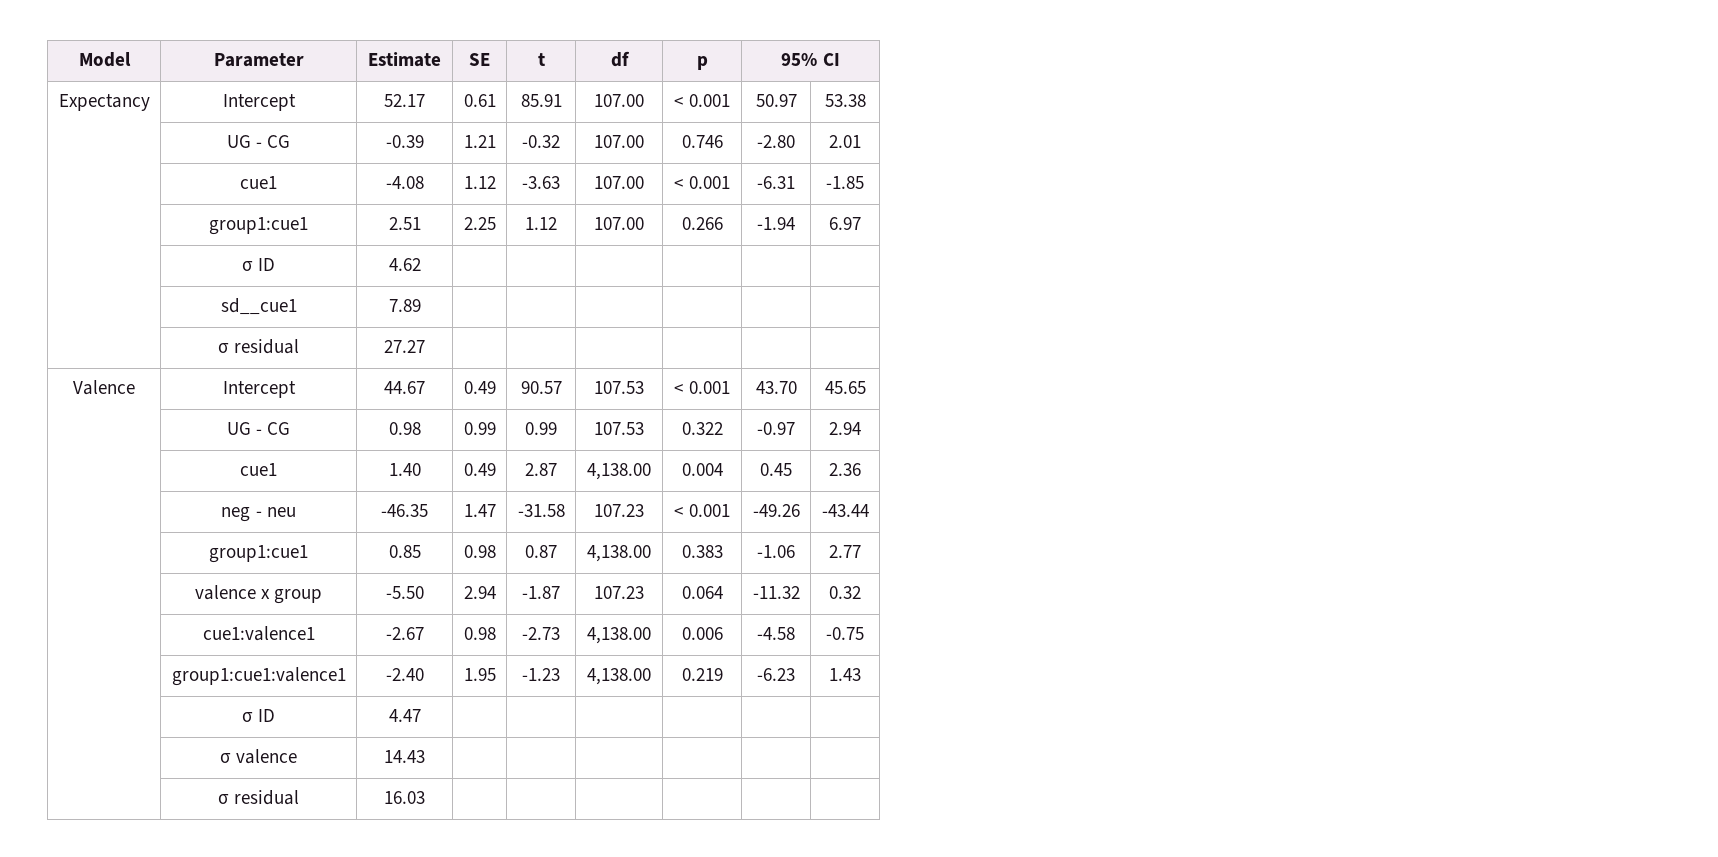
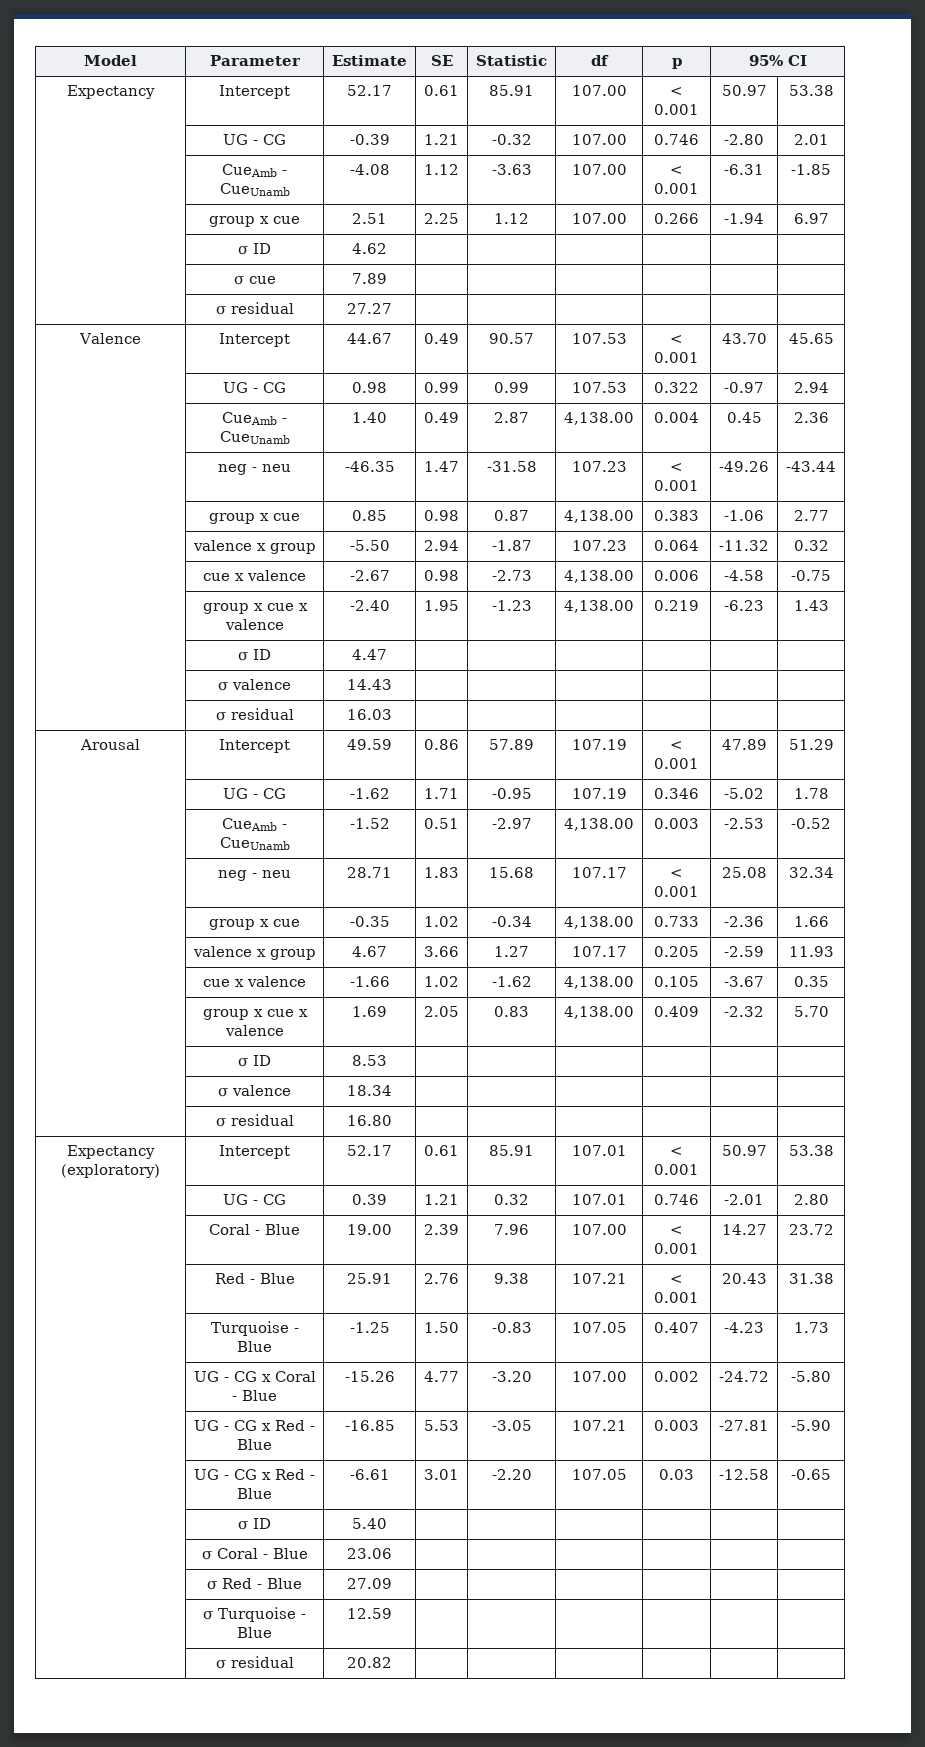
[537,53,545,66] t -> [476,55,547,66] Statistic
[240,176,277,189] cue1 -> [222,164,287,177] [219,183,290,196] CueAmb - CueUnamb
[209,217,308,235] group1:cue1 -> [209,216,300,227] group x cue
[220,298,297,315] sd__cue1 -> [233,276,276,285] σ cue
[240,463,277,476] cue1 -> [222,412,287,425] [219,431,290,444] CueAmb - CueUnamb
[209,545,308,563] group1:cue1 -> [209,513,300,524] group x cue
[202,626,315,641] cue1:valence1 -> [203,570,306,581] cue x valence
[171,667,346,686] group1:cue1:valence1 -> [202,603,308,614] [224,619,284,630] group x cue x valence
(425, 797) none -> [80,739,140,750] [219,739,290,753] [347,739,392,750] [424,739,459,750] [489,739,534,750] [571,739,627,750] [670,741,683,750] [654,758,699,769] [721,739,767,750] [788,739,834,750] [223,788,286,799] [349,788,390,799] [424,788,459,799] [491,788,532,799] [571,788,627,799] [654,788,699,799] [724,788,764,799] [793,788,829,799] [222,818,287,831] [219,837,290,850] [349,818,390,829] [424,818,459,829] [491,818,532,829] [564,818,634,831] [654,818,699,829] [724,818,764,829] [791,818,831,829] [218,870,291,881] [347,867,392,878] [424,867,459,878] [489,867,534,878] [571,867,627,878] [670,869,683,878] [654,886,699,897] [721,867,767,878] [788,867,834,878] [209,919,300,930] [349,916,390,927] [424,916,459,927] [491,916,532,927] [564,916,634,929] [654,916,699,927] [724,916,764,927] [793,916,829,927] [192,946,316,960] [352,946,387,957] [424,946,459,957] [494,946,529,957] [571,946,627,957] [654,946,699,957] [724,946,764,957] [788,946,834,957] [203,976,306,987] [349,976,390,987] [424,976,459,987] [491,976,532,987] [564,976,634,989] [654,976,699,987] [724,976,764,987] [793,976,829,987] [202,1009,308,1020] [224,1025,284,1036] [352,1006,387,1017] [424,1006,459,1017] [494,1006,529,1017] [564,1006,634,1019] [654,1006,699,1017] [724,1006,764,1017] [793,1006,829,1017] [238,1055,271,1067] [352,1055,387,1066] [218,1085,291,1097] [347,1085,392,1096] [215,1114,294,1127] [347,1115,392,1126] [67,1145,155,1159] [60,1164,160,1178] [219,1145,290,1159] [347,1145,392,1156] [424,1145,459,1156] [489,1145,534,1156] [571,1145,627,1156] [670,1147,683,1156] [654,1164,699,1175] [721,1145,767,1156] [788,1145,834,1156] [223,1194,286,1205] [352,1194,387,1205] [424,1194,459,1205] [494,1194,529,1205] [571,1194,627,1205] [654,1194,699,1205] [724,1194,764,1205] [793,1194,829,1205] [209,1224,300,1235] [347,1224,392,1235] [424,1224,459,1235] [494,1224,529,1235] [571,1224,627,1235] [670,1226,683,1235] [654,1243,699,1254] [721,1224,767,1235] [788,1224,834,1235] [214,1273,295,1284] [347,1273,392,1284] [424,1273,459,1284] [494,1273,529,1284] [571,1273,627,1284] [670,1275,683,1284] [654,1292,699,1303] [721,1273,767,1284] [788,1273,834,1284] [210,1321,299,1336] [237,1341,272,1352] [349,1322,390,1333] [424,1322,459,1333] [491,1322,532,1333] [571,1322,627,1333] [654,1322,699,1333] [724,1322,764,1333] [793,1322,829,1333] [193,1371,316,1382] [232,1390,277,1401] [344,1371,395,1382] [424,1371,459,1382] [491,1371,532,1382] [571,1371,627,1382] [654,1371,699,1382] [719,1371,769,1382] [791,1371,831,1382] [194,1420,315,1431] [237,1439,272,1450] [344,1420,395,1431] [424,1420,459,1431] [491,1420,532,1431] [571,1420,627,1431] [654,1420,699,1431] [719,1420,769,1431] [791,1420,831,1431] [194,1469,315,1480] [237,1488,272,1499] [349,1469,390,1480] [424,1469,459,1480] [491,1469,532,1480] [571,1469,627,1480] [659,1469,694,1480] [719,1469,769,1480] [791,1469,831,1480] [238,1518,271,1530] [352,1518,387,1529] [201,1548,308,1560] [347,1548,392,1559] [207,1578,302,1590] [347,1578,392,1589] [203,1607,306,1622] [237,1627,272,1638] [347,1608,392,1619] [215,1656,294,1669] [347,1657,392,1668] // Arousal | Intercept | 49.59 | 0.86 | 57.89 | 107.19 | < 0.001 | 47.89 | 51.29 // | UG - CG | -1.62 | 1.71 | -0.95 | 107.19 | 0.346 | -5.02 | 1.78 // | CueAmb - CueUnamb | -1.52 | 0.51 | -2.97 | 4,138.00 | 0.003 | -2.53 | -0.52 // | neg - neu | 28.71 | 1.83 | 15.68 | 107.17 | < 0.001 | 25.08 | 32.34 // | group x cue | -0.35 | 1.02 | -0.34 | 4,138.00 | 0.733 | -2.36 | 1.66 // | valence x group | 4.67 | 3.66 | 1.27 | 107.17 | 0.205 | -2.59 | 11.93 // | cue x valence | -1.66 | 1.02 | -1.62 | 4,138.00 | 0.105 | -3.67 | 0.35 // | group x cue x valence | 1.69 | 2.05 | 0.83 | 4,138.00 | 0.409 | -2.32 | 5.70 // | σ ID | 8.53 | | | | | | // | σ valence | 18.34 | | | | | | // | σ residual | 16.80 | | | | | | // Expectancy (exploratory) | Intercept | 52.17 | 0.61 | 85.91 | 107.01 | < 0.001 | 50.97 | 53.38 // | UG - CG | 0.39 | 1.21 | 0.32 | 107.01 | 0.746 | -2.01 | 2.80 // | Coral - Blue | 19.00 | 2.39 | 7.96 | 107.00 | < 0.001 | 14.27 | 23.72 // | Red - Blue | 25.91 | 2.76 | 9.38 | 107.21 | < 0.001 | 20.43 | 31.38 // | Turquoise - Blue | -1.25 | 1.50 | -0.83 | 107.05 | 0.407 | -4.23 | 1.73 // | UG - CG x Coral - Blue | -15.26 | 4.77 | -3.20 | 107.00 | 0.002 | -24.72 | -5.80 // | UG - CG x Red - Blue | -16.85 | 5.53 | -3.05 | 107.21 | 0.003 | -27.81 | -5.90 // | UG - CG x Red - Blue | -6.61 | 3.01 | -2.20 | 107.05 | 0.03 | -12.58 | -0.65 // | σ ID | 5.40 | | | | | | // | σ Coral - Blue | 23.06 | | | | | | // | σ Red - Blue | 27.09 | | | | | | // | σ Turquoise - Blue | 12.59 | | | | | | // | σ residual | 20.82 | | | | | |

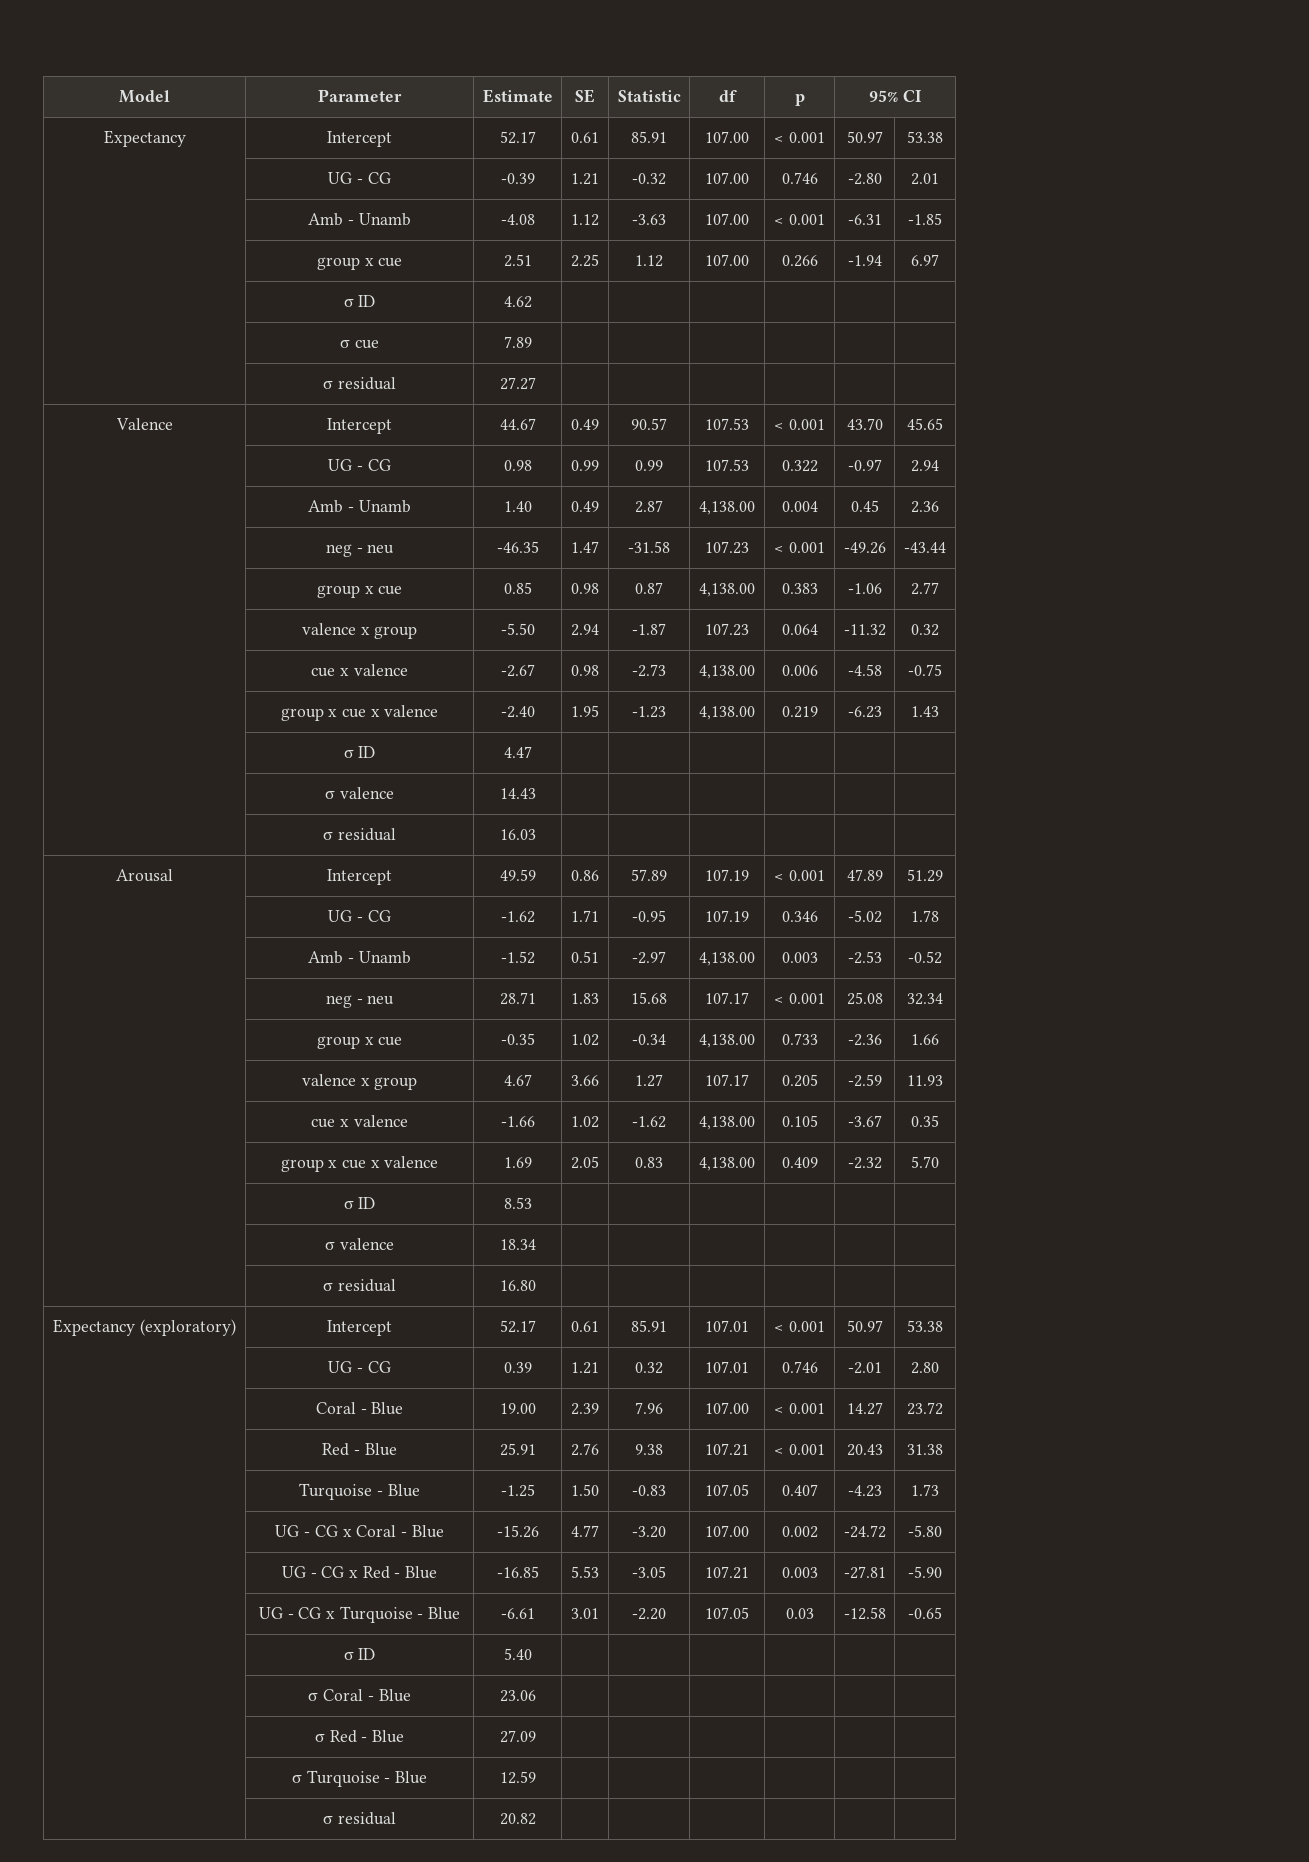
[222,164,287,177] [219,183,290,196] CueAmb - CueUnamb -> [308,213,411,226] Amb - Unamb
[222,412,287,425] [219,431,290,444] CueAmb - CueUnamb -> [308,500,411,513] Amb - Unamb
[222,818,287,831] [219,837,290,850] CueAmb - CueUnamb -> [308,951,411,964] Amb - Unamb
[275,1469,305,1480] Red -> [339,1606,413,1623] Turquoise

